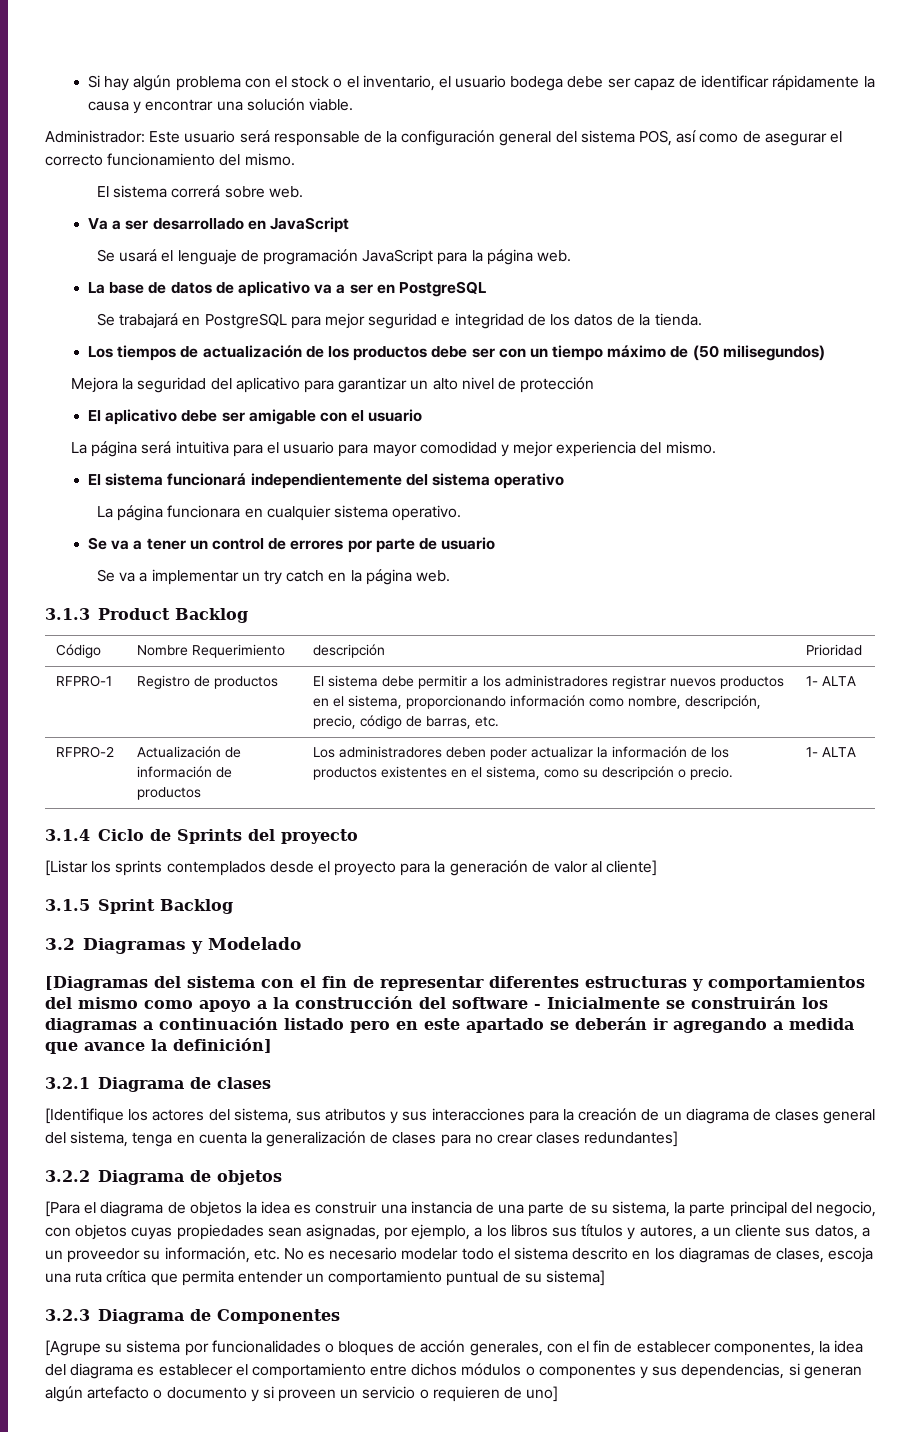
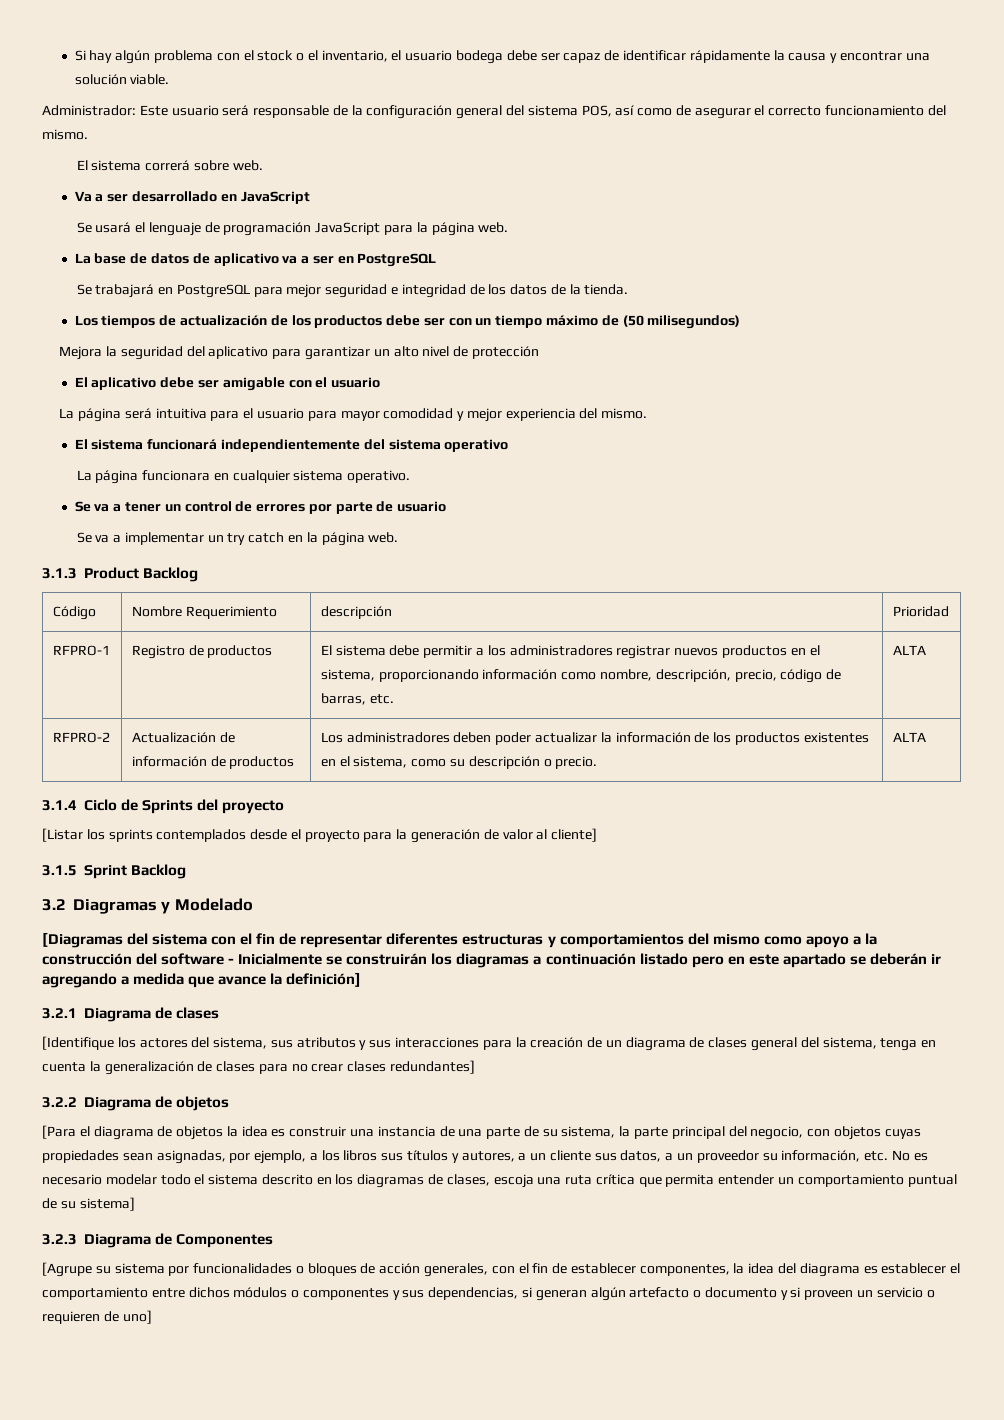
[806,676,819,686] 1- -> (394, 699) none
[806,747,819,757] 1- -> (598, 762) none

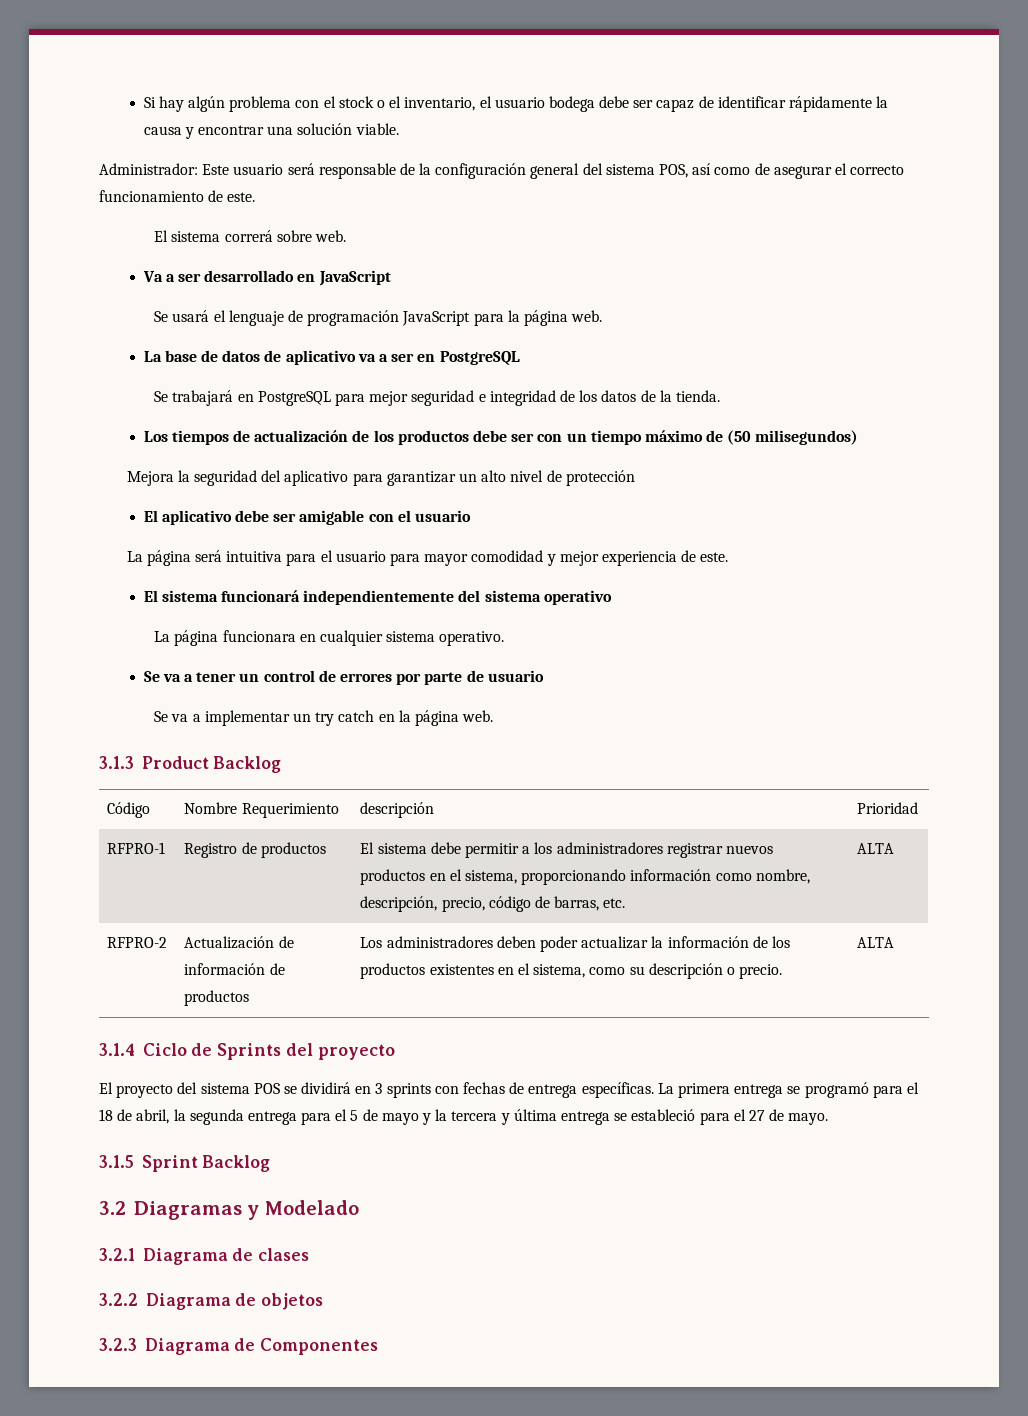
[927,105,946,116] [42,129,88,140] del mismo. -> [208,190,256,202] de este.
[579,408,648,419] del mismo. -> [681,550,729,562] de este.
[42,828,598,843] [Listar los sprints contemplados desde el proyecto para la generación de valor al cliente] -> [99,1082,919,1098] [99,1109,829,1125] El proyecto del sistema POS se dividirá en 3 sprints con fechas de entrega específicas. La primera entrega se programó para el 18 de abril, la segunda entrega para el 5 de mayo y la tercera y última entrega se estableció para el 27 de mayo.
[42,932,877,948] [42,953,941,968] [42,972,362,988] [42,1007,220,1022] [42,1036,937,1051] [42,1060,476,1075] [42,1096,230,1111] [42,1125,921,1140] [42,1150,928,1164] [42,1174,957,1188] [42,1197,135,1211] [42,1233,274,1248] [42,1262,961,1277] [42,1287,935,1301] [42,1310,152,1324] [Diagramas del sistema con el fin de representar diferentes estructuras y comportamientos del mismo como apoyo a la construcción del software - Inicialmente se construirán los diagramas a continuación listado pero en este apartado se deberán ir agregando a medida que avance la definición] // 3.2.1 Diagrama de clases // [Identifique los actores del sistema, sus atributos y sus interacciones para la creación de un diagrama de clases general del sistema, tenga en cuenta la generalización de clases para no crear clases redundantes] // 3.2.2 Diagrama de objetos // [Para el diagrama de objetos la idea es construir una instancia de una parte de su sistema, la parte principal del negocio, con objetos cuyas propiedades sean asignadas, por ejemplo, a los libros sus títulos y autores, a un cliente sus datos, a un proveedor su información, etc. No es necesario modelar todo el sistema descrito en los diagramas de clases, escoja una ruta crítica que permita entender un comportamiento puntual de su sistema] // 3.2.3 Diagrama de Componentes // [Agrupe su sistema por funcionalidades o bloques de acción generales, con el fin de establecer componentes, la idea del diagrama es establecer el comportamiento entre dichos módulos o componentes y sus dependencias, si generan algún artefacto o documento y si proveen un servicio o requieren de uno] -> [99,1248,310,1265] [99,1293,324,1310] [99,1338,379,1355] 3.2.1 Diagrama de clases // 3.2.2 Diagrama de objetos // 3.2.3 Diagrama de Componentes

